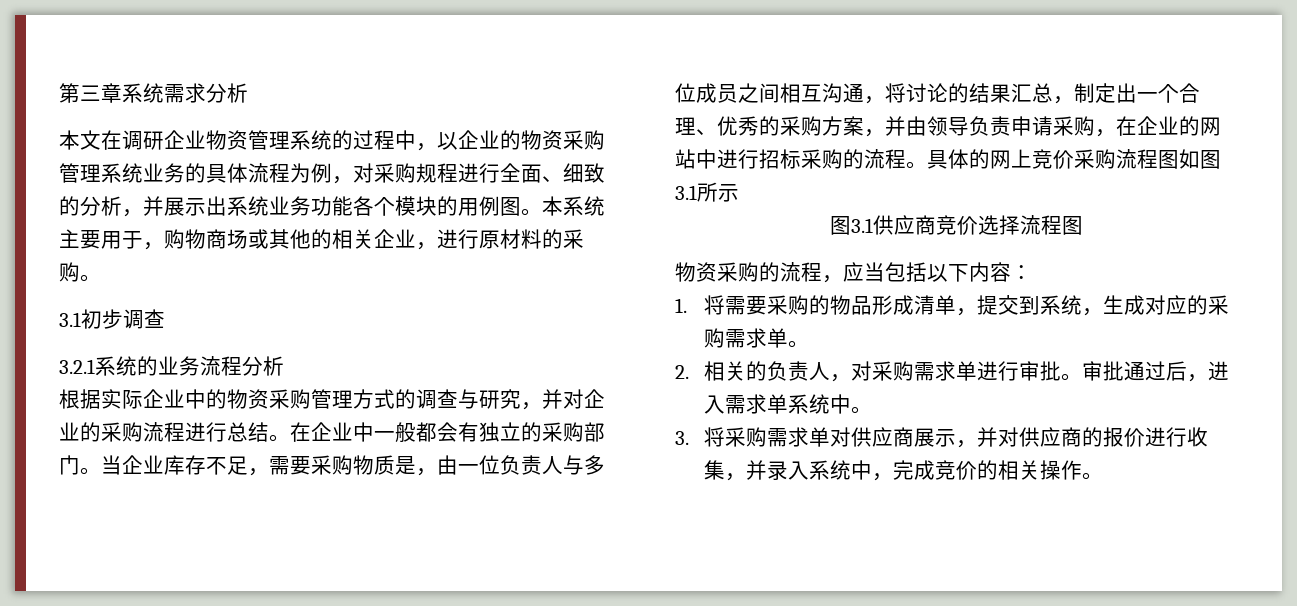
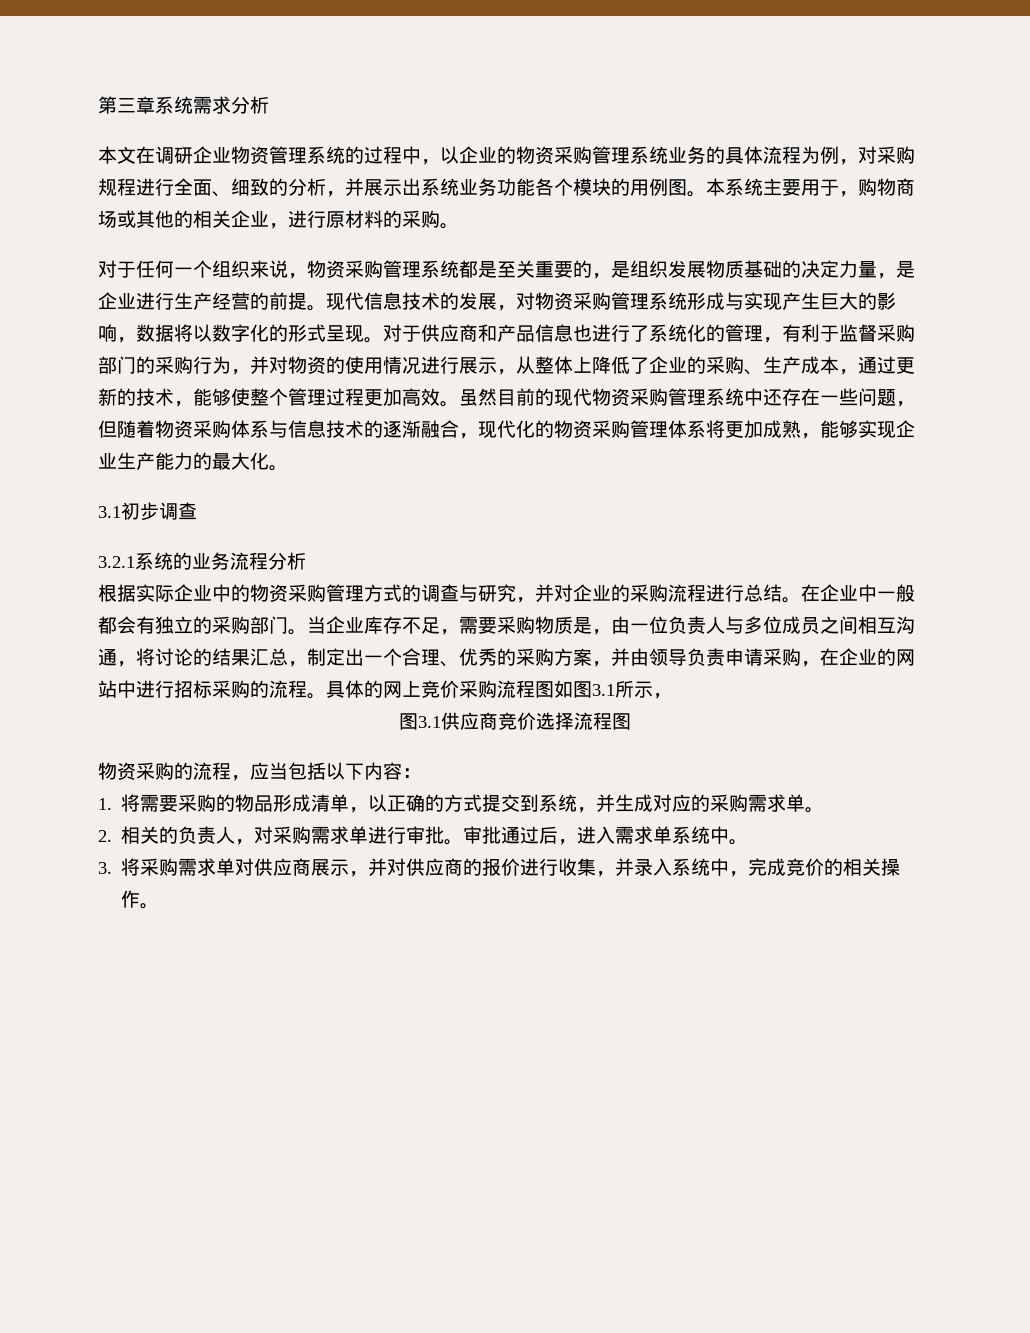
(101, 278) none -> [98,260,915,279] [98,292,896,311] [98,324,915,343] [98,356,915,375] [98,388,915,407] [98,420,915,439] [98,452,288,471] // 对于任何一个组织来说，物资采购管理系统都是至关重要的，是组织发展物质基础的决定力量，是企业进行生产经营的前提。现代信息技术的发展，对物资采购管理系统形成与实现产生巨大的影响，数据将以数字化的形式呈现。对于供应商和产品信息也进行了系统化的管理，有利于监督采购部门的采购行为，并对物资的使用情况进行展示，从整体上降低了企业的采购、生产成本，通过更新的技术，能够使整个管理过程更加高效。虽然目前的现代物资采购管理系统中还存在一些问题，但随着物资采购体系与信息技术的逐渐融合，现代化的物资采购管理体系将更加成熟，能够实现企业生产能力的最大化。
(739, 193) none -> [653,693,672,699] ，
(978, 312) none -> [368,794,483,812] 以正确的方式
(1104, 312) none -> [596,794,616,812] 并

